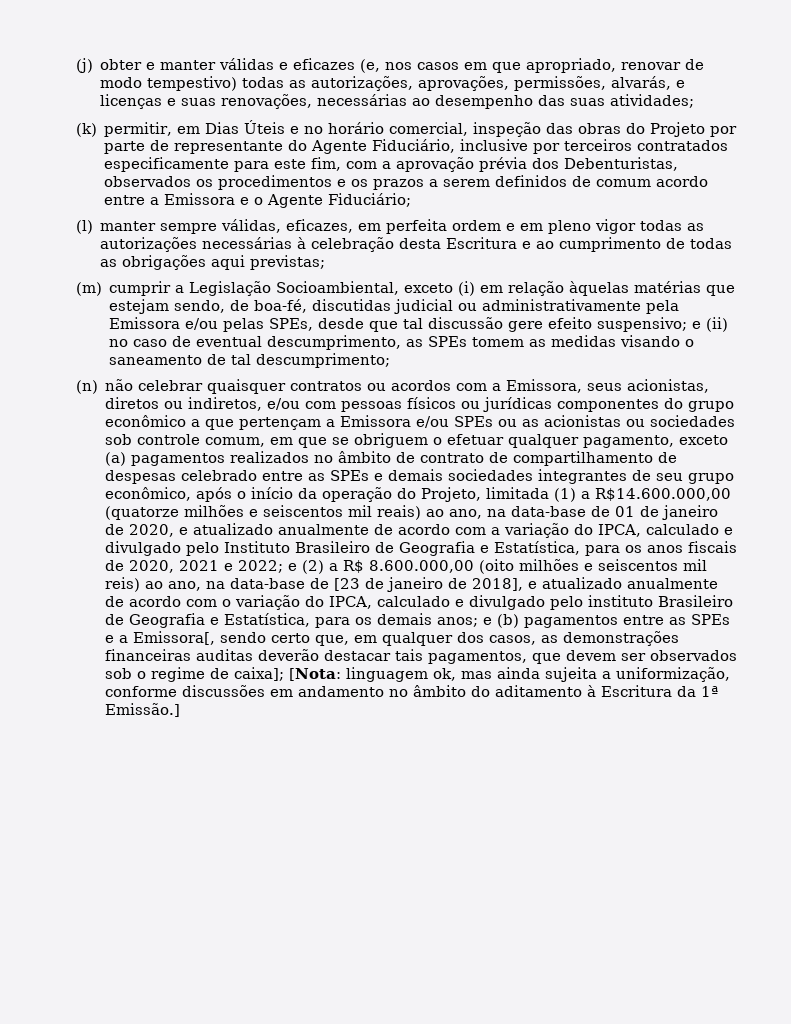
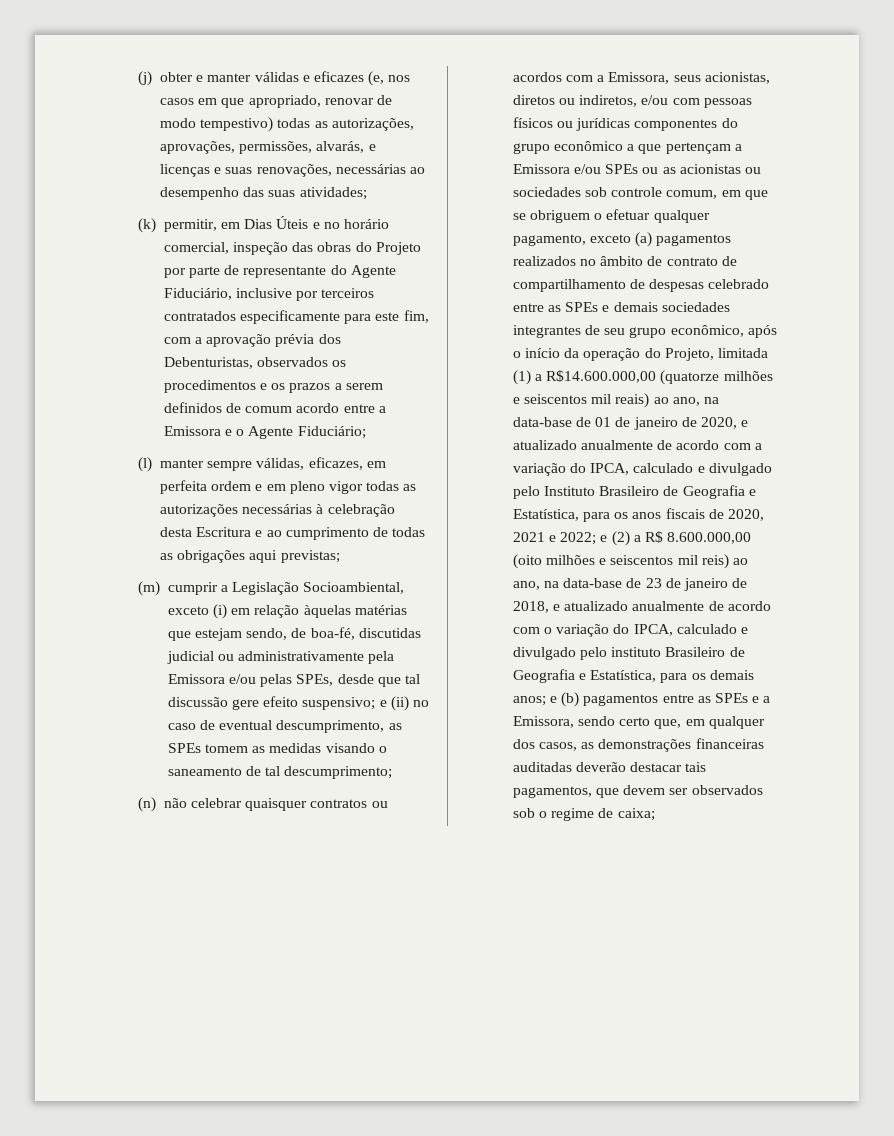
[334,577,524,592] [23 de janeiro de 2018], -> [645,578,748,591] [512,601,549,613] 23 de janeiro de 2018,
[133,631,216,645] Emissora[, -> [512,716,574,728] Emissora,
[196,649,254,661] auditas -> [512,762,572,772] auditadas
[234,667,731,682] [105,685,719,697] [105,703,181,717] caixa]; [Nota: linguagem ok, mas ainda sujeita a uniformização, conforme discussões em andamento no âmbito do aditamento à Escritura da 1ª Emissão.] -> [617,808,655,821] caixa;

